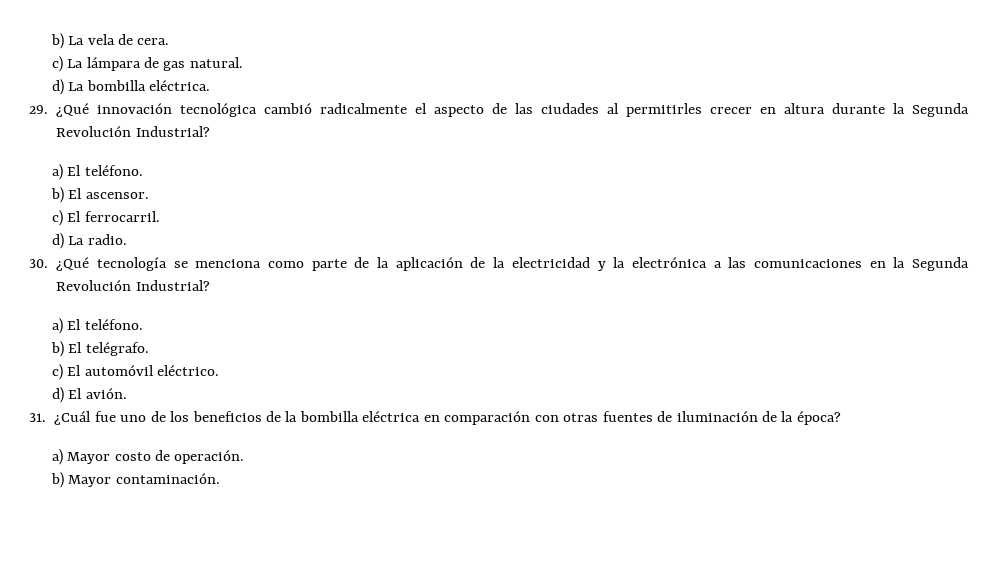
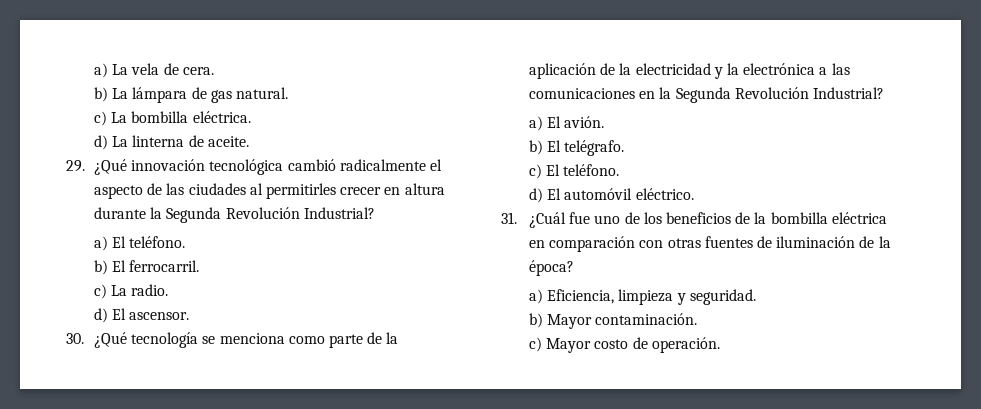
[50,33,64,49] b) -> [94,63,109,78] a)
[51,56,63,72] c) -> [94,87,109,102] b)
[51,79,64,95] d) -> [94,111,108,126] c)
(210, 85) none -> [94,135,249,150] // d) La linterna de aceite.
[85,192,149,199] [51,210,160,226] [51,233,127,249] ascensor. // c) El ferrocarril. // d) La radio. -> [129,260,200,272] [94,284,169,299] [94,308,190,323] ferrocarril. // c) La radio. // d) El ascensor.
[84,319,143,330] teléfono. -> [564,116,605,128] avión.
[84,365,219,376] [51,387,127,403] automóvil eléctrico. // d) El avión. -> [563,164,620,176] [529,188,694,203] teléfono. // d) El automóvil eléctrico.
(63, 457) none -> [547,289,756,305] [529,313,698,329] [529,337,543,352] Eficiencia, limpieza y seguridad. // b) Mayor contaminación. // c)
[50,472,220,488] // b) Mayor contaminación. -> (720, 345) none

